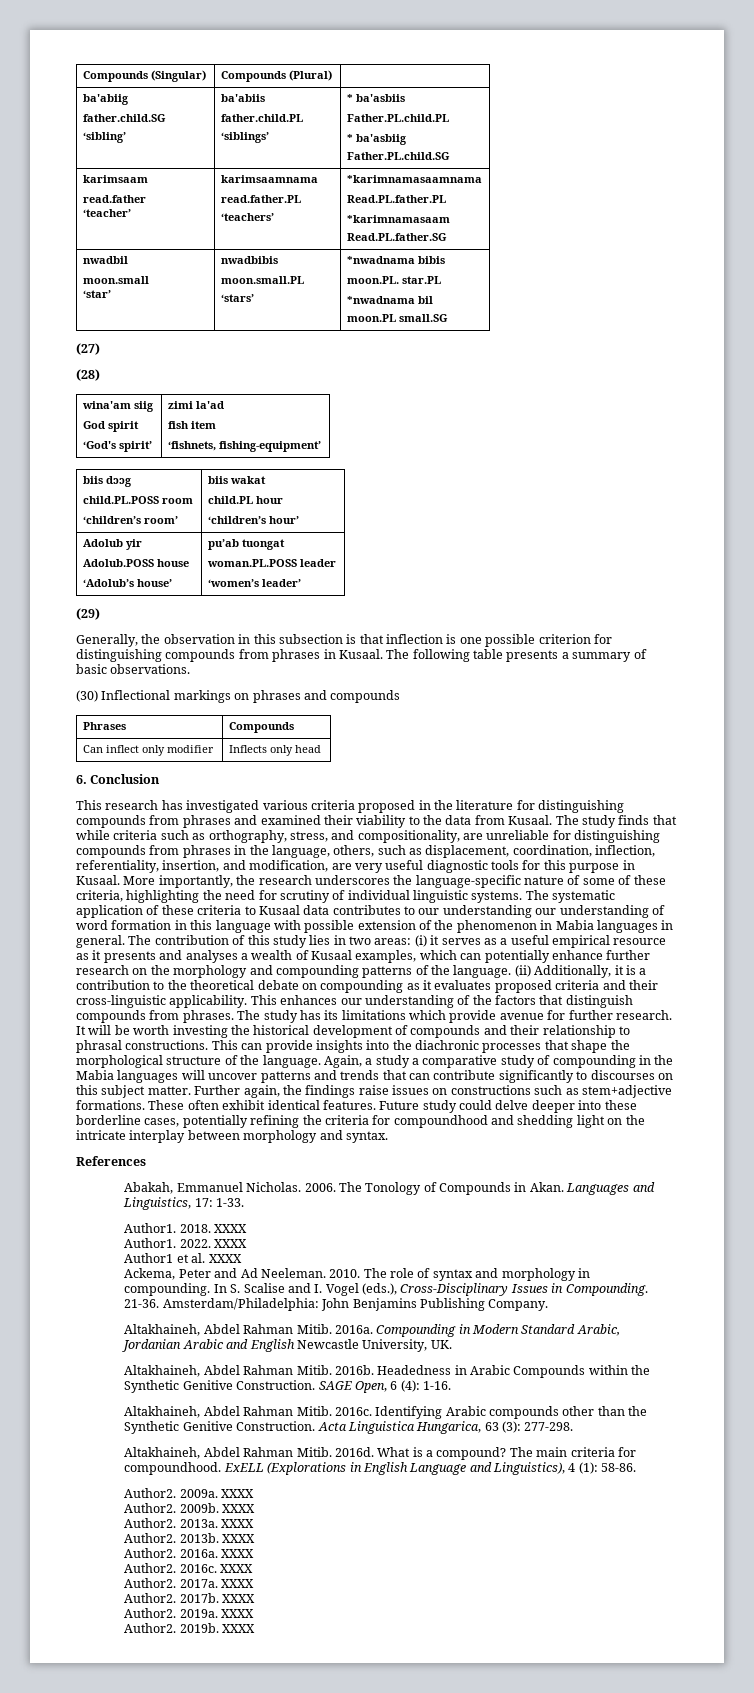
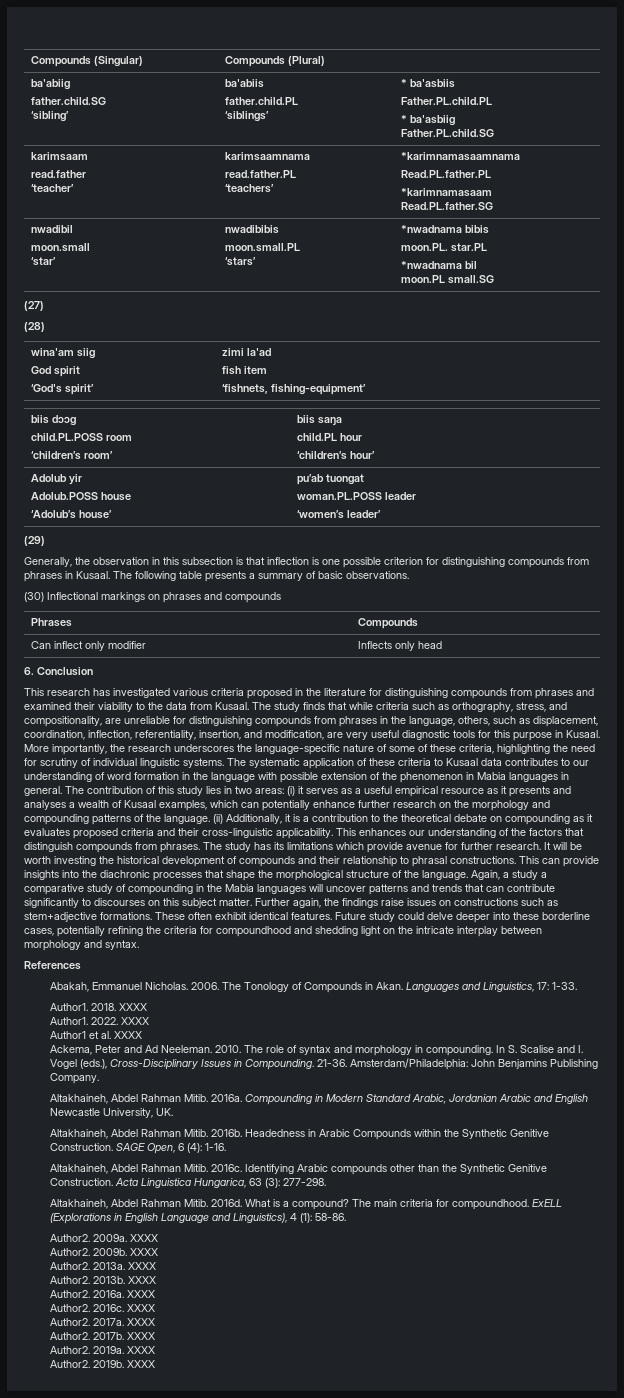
[82,256,128,264] nwadbil -> [30,225,73,233] nwadibil
[220,256,278,264] nwadbibis -> [224,225,279,234] nwadibibis
[229,476,266,484] wakat -> [317,417,342,426] saŋa
[535,905,649,918] our understanding -> (92, 777) none
[190,920,213,930] this -> [193,772,208,780] the

